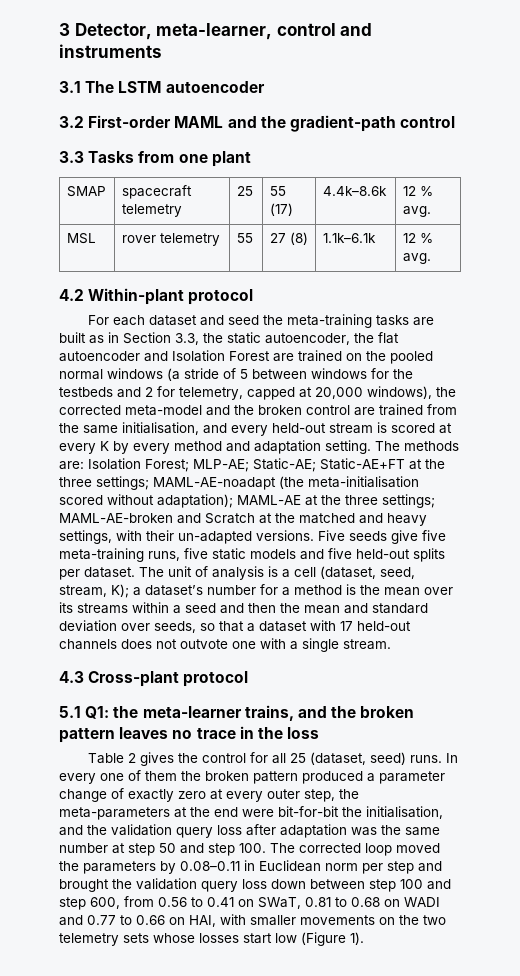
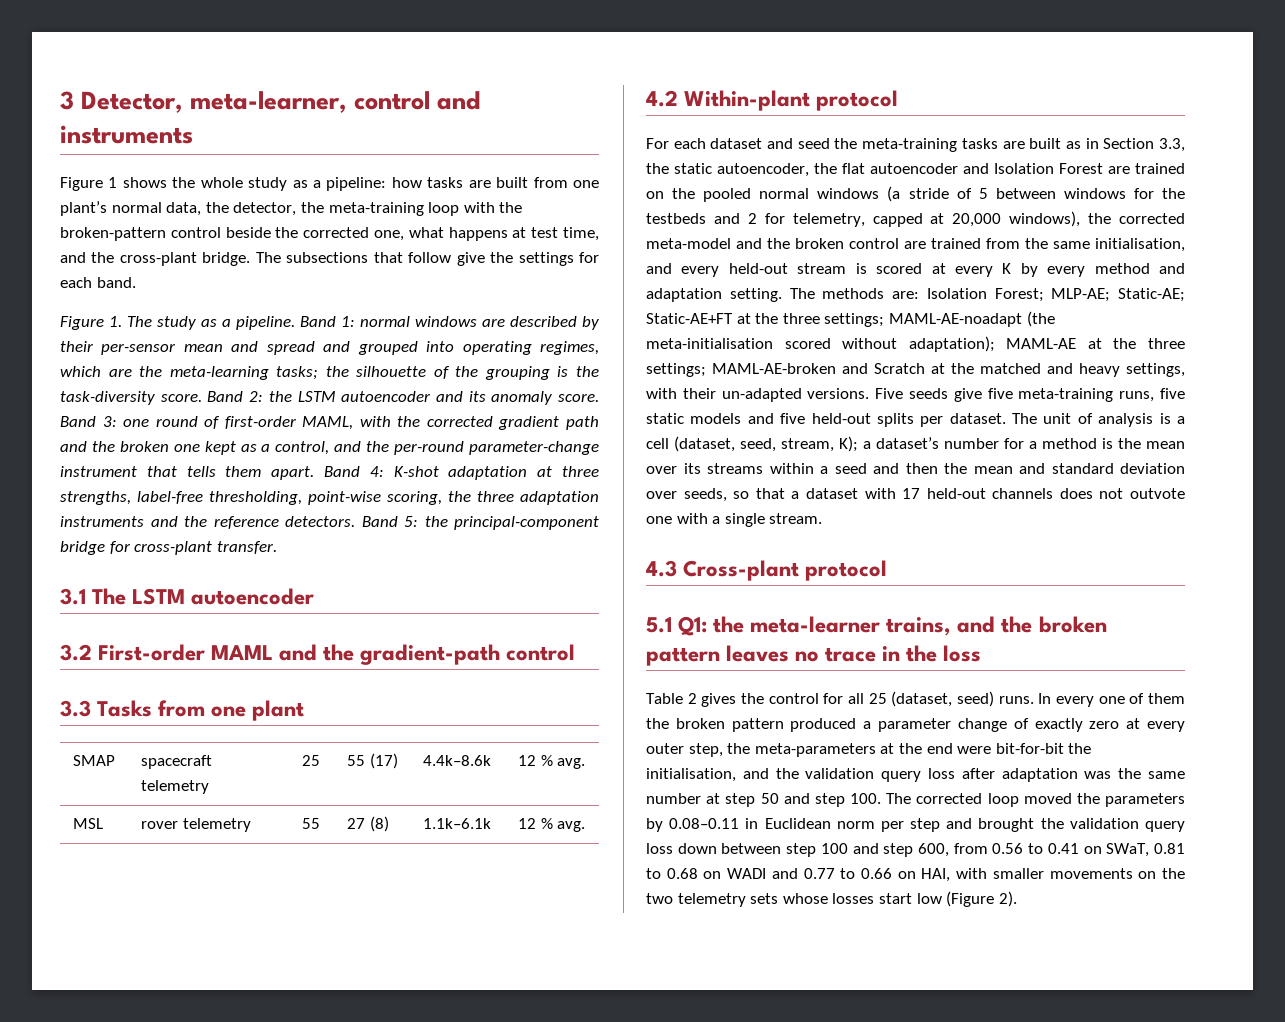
(162, 51) none -> [60,177,599,191] [60,201,523,216] [60,227,600,241] [60,252,599,266] [60,277,136,288] [60,316,599,330] [60,341,599,355] [60,366,599,380] [60,391,599,405] [60,416,599,430] [60,441,600,455] [60,466,599,480] [60,491,599,505] [60,516,599,530] [60,541,277,555] // Figure 1 shows the whole study as a pipeline: how tasks are built from one plant’s normal data, the detector, the meta-training loop with the broken-pattern control beside the corrected one, what happens at test time, and the cross-plant bridge. The subsections that follow give the settings for each band. // Figure 1. The study as a pipeline. Band 1: normal windows are described by their per-sensor mean and spread and grouped into operating regimes, which are the meta-learning tasks; the silhouette of the grouping is the task-diversity score. Band 2: the LSTM autoencoder and its anomaly score. Band 3: one round of first-order MAML, with the corrected gradient path and the broken one kept as a control, and the per-round parameter-change instrument that tells them apart. Band 4: K-shot adaptation at three strengths, label-free thresholding, point-wise scoring, the three adaptation instruments and the reference detectors. Band 5: the principal-component bridge for cross-plant transfer.
[350,932,364,945] 1). -> [998,891,1017,907] 2).

